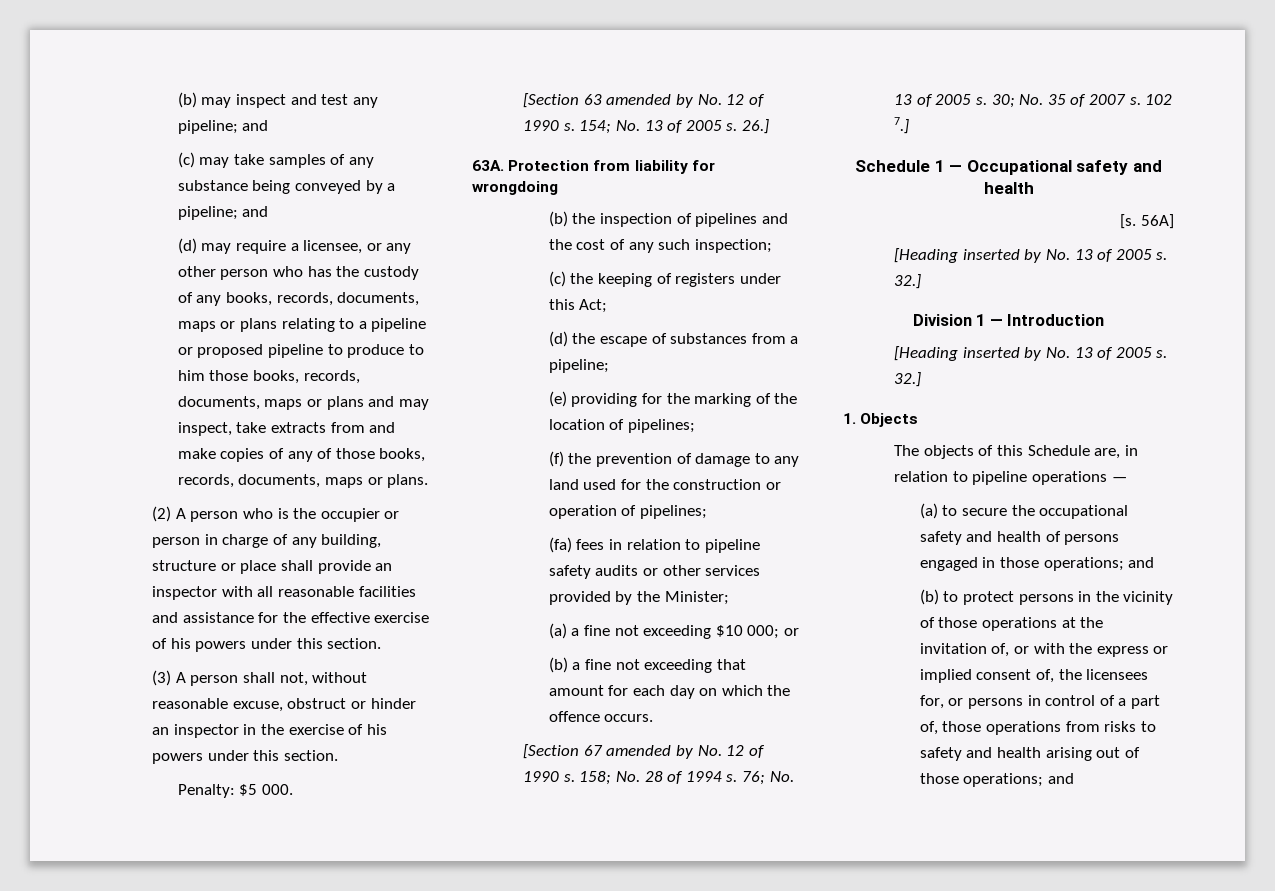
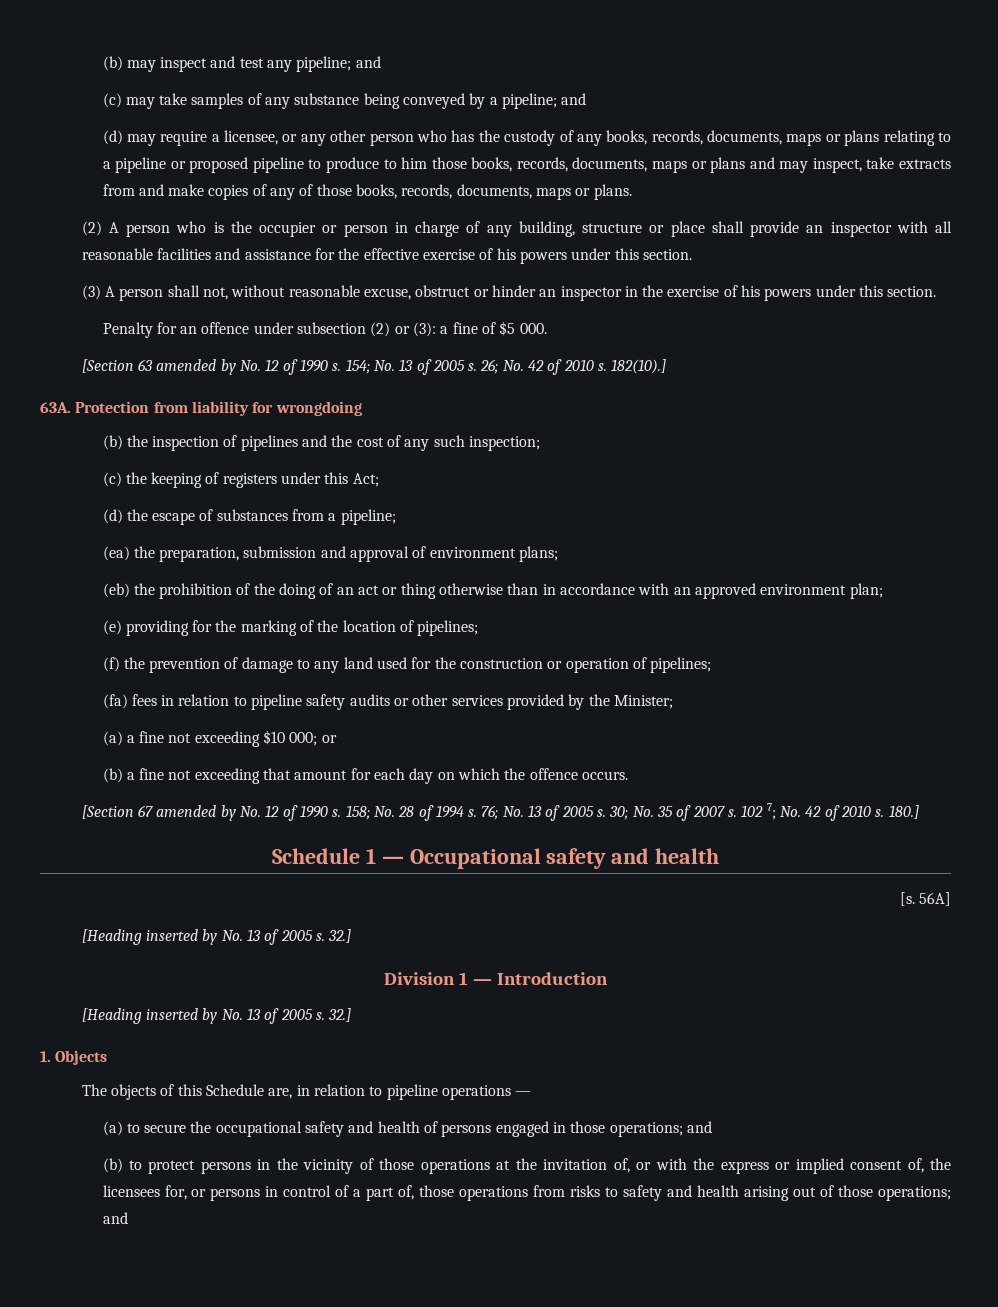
[177,784,235,798] Penalty: -> [102,322,497,338] Penalty for an offence under subsection (2) or (3): a fine of
[741,119,769,134] 26.] -> [480,359,667,375] 26; No. 42 of 2010 s. 182(10).]
(609, 366) none -> [102,546,559,562] [102,583,883,599] // (ea) the preparation, submission and approval of environment plans; // (eb) the prohibition of the doing of an act or thing otherwise than in accordance with an approved environment plan;
[894,117,910,134] 7.] -> [766,803,919,821] 7; No. 42 of 2010 s. 180.]

